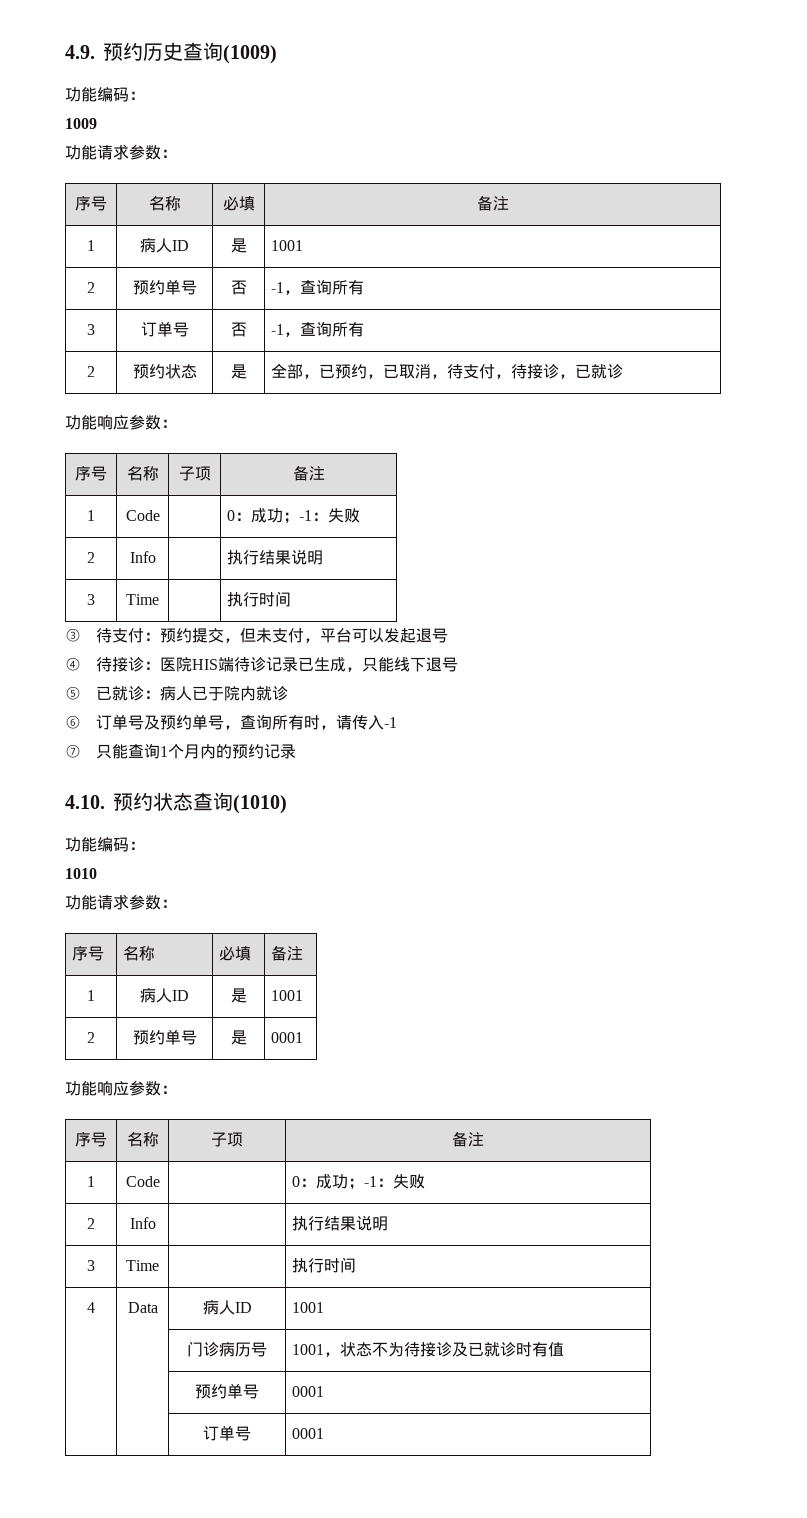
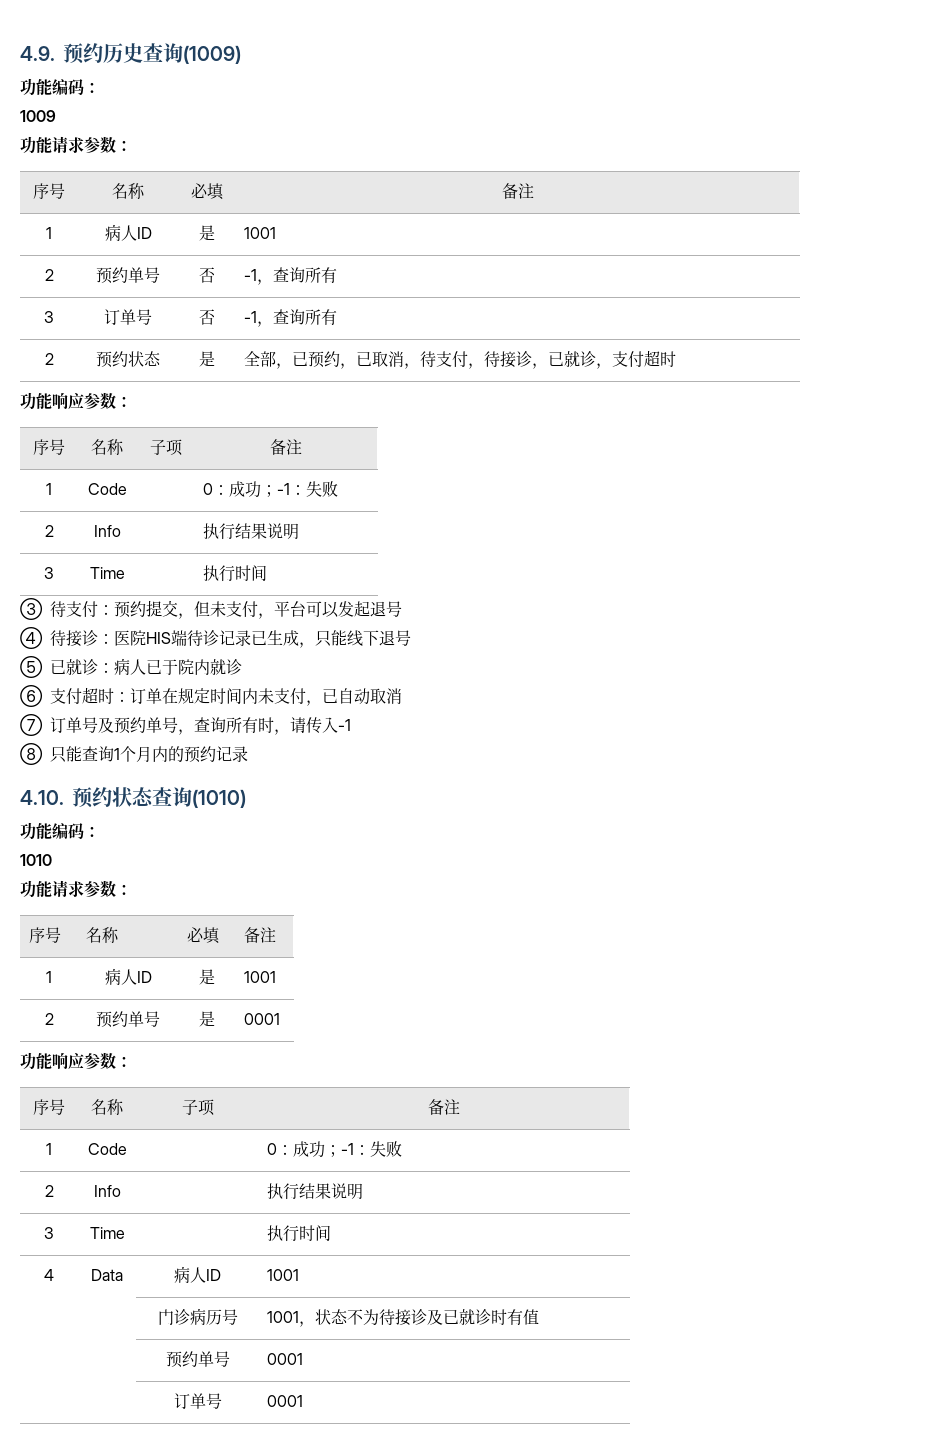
(623, 371) none -> [596,350,677,369] ，支付超时
(81, 722) none -> [50,687,402,706] [20,714,43,736] 支付超时：订单在规定时间内未支付，已自动取消 // ⑦
[65,744,81,758] ⑦ -> [20,743,43,765] ⑧

